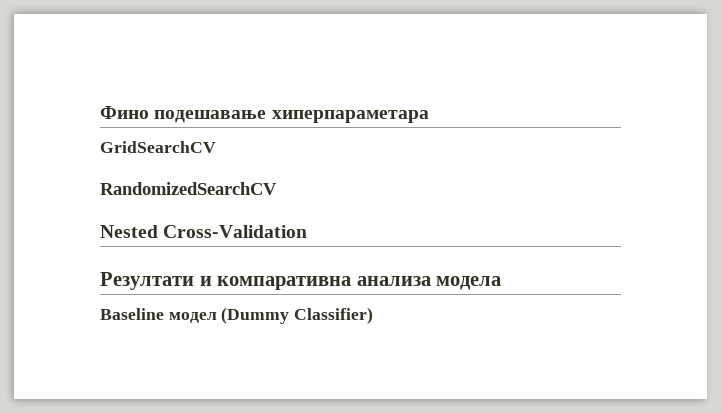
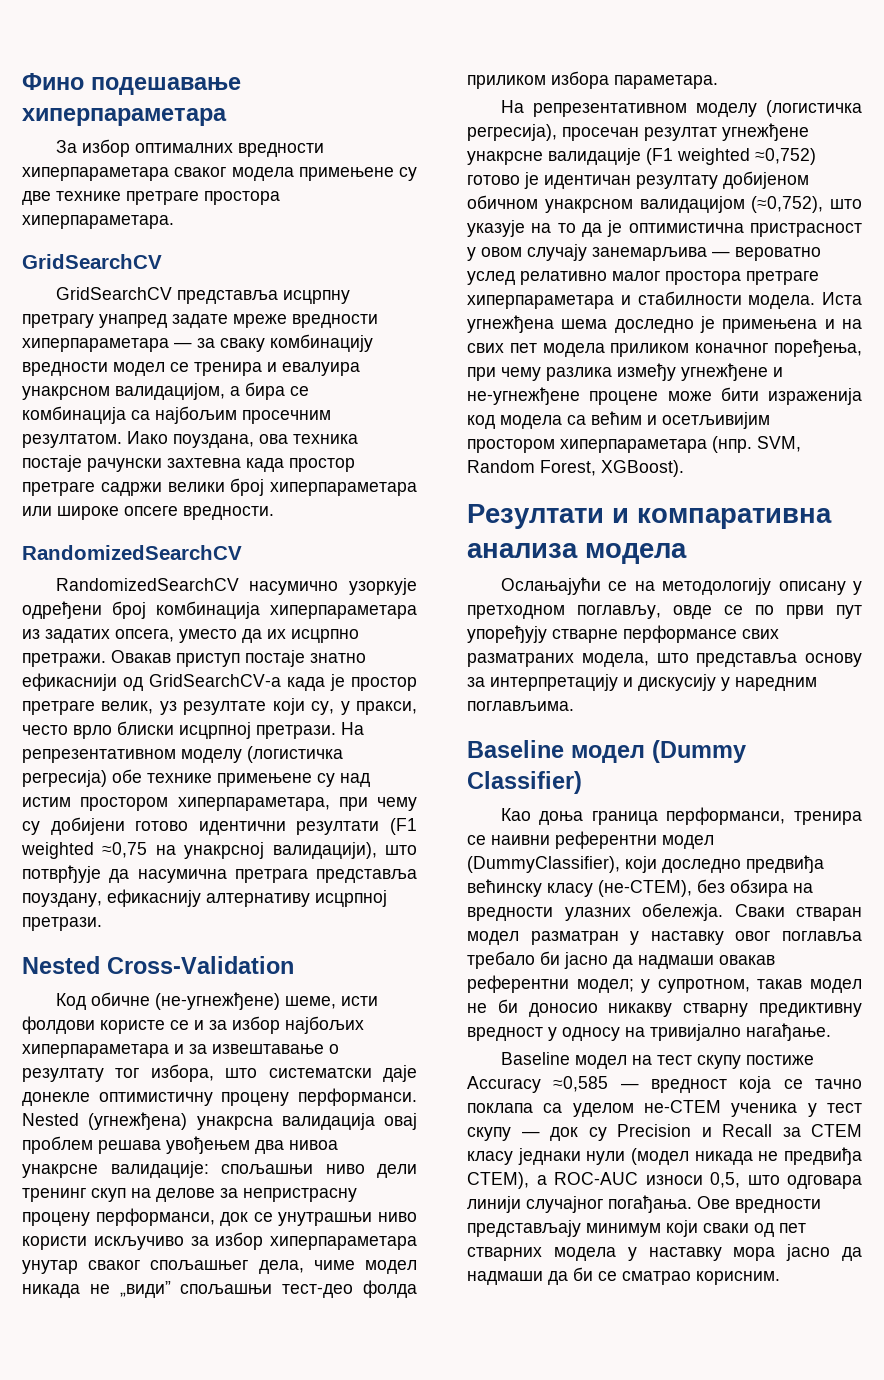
[100,141,216,153] [100,182,277,195] [100,225,308,238] GridSearchCV // RandomizedSearchCV // Nested Cross-Validation -> [55,139,324,157] [22,167,417,181] [22,191,280,205] [22,215,174,229] [22,254,162,269] [55,287,350,304] [22,314,378,328] [22,334,373,352] [22,362,360,376] [22,382,309,400] [22,406,331,424] [22,431,358,448] [22,455,355,472] [22,478,417,496] [22,506,274,520] [22,545,242,560] [55,578,418,595] [22,601,417,619] [22,629,359,643] [22,650,366,667] [22,673,417,691] [22,698,417,715] [22,721,364,739] [22,746,343,763] [22,769,370,787] [22,797,417,811] [22,817,417,835] [21,842,417,859] [22,865,417,883] [22,889,387,907] [22,917,102,931] [22,956,294,974] [55,992,378,1010] [22,1016,364,1034] [22,1044,339,1058] [22,1064,417,1082] [22,1088,418,1106] [22,1112,417,1130] [22,1136,338,1154] [22,1161,417,1178] [22,1188,357,1202] [22,1208,417,1226] [22,1232,417,1250] [22,1260,417,1274] [22,1280,417,1298] [467,71,718,89] [500,100,862,117] [467,123,809,141] [467,148,816,165] [467,171,809,189] [467,195,862,213] [467,220,862,237] [467,244,821,261] [467,271,819,285] [467,291,862,309] [467,315,862,333] [467,339,862,357] [467,363,783,381] [467,387,862,405] [467,411,770,429] [467,436,801,453] [467,460,684,477] За избор оптималних вредности хиперпараметара сваког модела примењене су две технике претраге простора хиперпараметара. // GridSearchCV // GridSearchCV представља исцрпну претрагу унапред задате мреже вредности хиперпараметара — за сваку комбинацију вредности модел се тренира и евалуира унакрсном валидацијом, а бира се комбинација са најбољим просечним резултатом. Иако поуздана, ова техника постаје рачунски захтевна када простор претраге садржи велики број хиперпараметара или широке опсеге вредности. // RandomizedSearchCV // RandomizedSearchCV насумично узоркује одређени број комбинација хиперпараметара из задатих опсега, уместо да их исцрпно претражи. Овакав приступ постаје знатно ефикаснији од GridSearchCV-а када је простор претраге велик, уз резултате који су, у пракси, често врло блиски исцрпној претрази. На репрезентативном моделу (логистичка регресија) обе технике примењене су над истим простором хиперпараметара, при чему су добијени готово идентични резултати (F1 weighted ≈0,75 на унакрсној валидацији), што потврђује да насумична претрага представља поуздану, ефикаснију алтернативу исцрпној претрази. // Nested Cross-Validation // Код обичне (не-угнежђене) шеме, исти фолдови користе се и за избор најбољих хиперпараметара и за извештавање о резултату тог избора, што систематски даје донекле оптимистичну процену перформанси. Nested (угнежђена) унакрсна валидација овај проблем решава увођењем два нивоа унакрсне валидације: спољашњи ниво дели тренинг скуп на делове за непристрасну процену перформанси, док се унутрашњи ниво користи искључиво за избор хиперпараметара унутар сваког спољашњег дела, чиме модел никада не „види” спољашњи тест-део фолда приликом избора параметара. // На репрезентативном моделу (логистичка регресија), просечан резултат угнежђене унакрсне валидације (F1 weighted ≈0,752) готово је идентичан резултату добијеном обичном унакрсном валидацијом (≈0,752), што указује на то да је оптимистична пристрасност у овом случају занемарљива — вероватно услед релативно малог простора претраге хиперпараметара и стабилности модела. Иста угнежђена шема доследно је примењена и на свих пет модела приликом коначног поређења, при чему разлика између угнежђене и не-угнежђене процене може бити израженија код модела са већим и осетљивијим простором хиперпараметара (нпр. SVM, Random Forest, XGBoost).
[100,307,374,324] Baseline модел (Dummy Classifier) -> [500,577,862,595] [467,605,862,619] [467,625,779,643] [467,653,862,667] [467,674,817,691] [467,701,574,712] [467,740,746,763] [467,771,582,794] [500,807,862,825] [467,831,714,849] [467,855,824,873] [467,879,813,897] [467,903,862,921] [467,931,862,945] [467,951,775,969] [467,975,862,993] [467,999,862,1017] [467,1023,831,1041] [500,1052,814,1069] [467,1076,862,1093] [467,1100,862,1117] [467,1124,862,1141] [467,1147,862,1165] [467,1172,862,1189] [467,1195,821,1213] [467,1220,806,1237] [467,1244,862,1261] [467,1267,780,1285] Ослањајући се на методологију описану у претходном поглављу, овде се по први пут упоређују стварне перформансе свих разматраних модела, што представља основу за интерпретацију и дискусију у наредним поглављима. // Baseline модел (Dummy Classifier) // Као доња граница перформанси, тренира се наивни референтни модел (DummyClassifier), који доследно предвиђа већинску класу (не-СТЕМ), без обзира на вредности улазних обележја. Сваки стваран модел разматран у наставку овог поглавља требало би јасно да надмаши овакав референтни модел; у супротном, такав модел не би доносио никакву стварну предиктивну вредност у односу на тривијално нагађање. // Baseline модел на тест скупу постиже Accuracy ≈0,585 — вредност која се тачно поклапа са уделом не-СТЕМ ученика у тест скупу — док су Precision и Recall за СТЕМ класу једнаки нули (модел никада не предвиђа СТЕМ), а ROC-AUC износи 0,5, што одговара линији случајног погађања. Ове вредности представљају минимум који сваки од пет стварних модела у наставку мора јасно да надмаши да би се сматрао корисним.

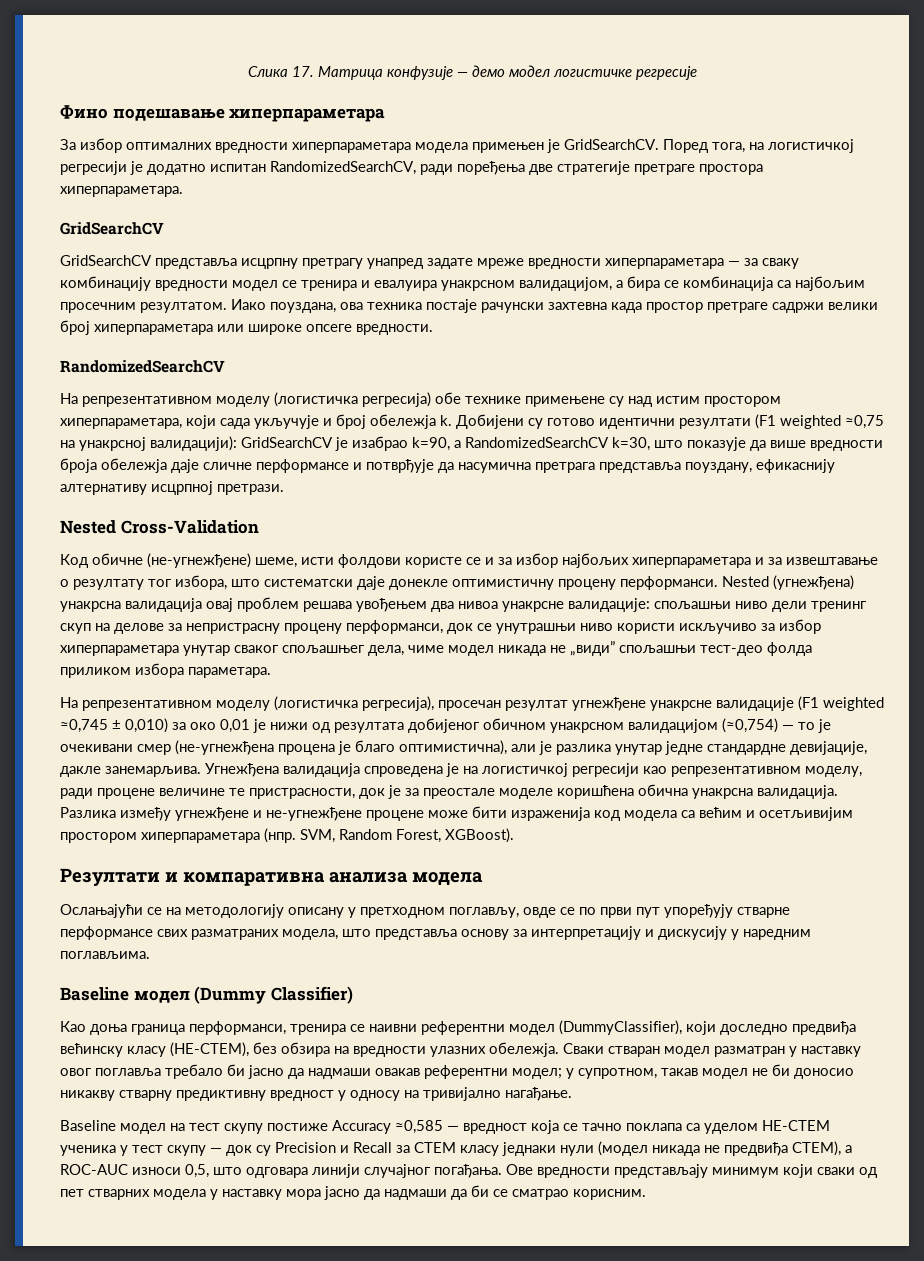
(22, 81) none -> [248,65,697,80] Слика 17. Матрица конфузије — демо модел логистичке регресије //
[174,167,417,181] [22,191,121,205] сваког модела примењене су две технике -> [415,139,854,153] [60,161,630,175] модела примењен је GridSearchCV. Поред тога, на логистичкој регресији је додатно испитан RandomizedSearchCV, ради поређења две стратегије
[55,578,418,595] [22,601,417,619] [22,629,359,643] [22,650,366,667] [22,673,417,691] [22,698,417,715] [22,721,336,739] RandomizedSearchCV насумично узоркује одређени број комбинација хиперпараметара из задатих опсега, уместо да их исцрпно претражи. Овакав приступ постаје знатно ефикаснији од GridSearchCV-а када је простор претраге велик, уз резултате који су, у пракси, често врло блиски исцрпној претрази. -> (225, 366) none
[338,797,417,811] [22,817,125,835] при чему су добијени -> [186,414,543,429] који сада укључује и број обележја k. Добијени су
[272,842,417,859] валидацији), што -> [150,436,883,451] [60,458,362,473] валидацији): GridSearchCV је изабрао k=90, а RandomizedSearchCV k=30, што показује да више вредности броја обележја даје сличне перформансе и
[755,148,816,165] [467,171,809,189] [467,195,862,213] [467,220,862,237] [467,244,821,261] [467,271,819,285] [467,291,862,309] [467,315,862,333] [467,339,862,357] [467,367,612,381] ≈0,752) готово је идентичан резултату добијеном обичном унакрсном валидацијом (≈0,752), што указује на то да је оптимистична пристрасност у овом случају занемарљива — вероватно услед релативно малог простора претраге хиперпараметара и стабилности модела. Иста угнежђена шема доследно је примењена и на свих пет модела приликом коначног поређења, при чему разлика -> [60,718,831,733] [60,740,867,755] [60,763,862,777] [60,784,838,799] [60,807,116,818] ≈0,745 ± 0,010) за око 0,01 је нижи од резултата добијеног обичном унакрсном валидацијом (≈0,754) — то је очекивани смер (не-угнежђена процена је благо оптимистична), али је разлика унутар једне стандардне девијације, дакле занемарљива. Угнежђена валидација спроведена је на логистичкој регресији као репрезентативном моделу, ради процене величине те пристрасности, док је за преостале моделе коришћена обична унакрсна валидација. Разлика
[598,880,692,897] (не-СТЕМ), -> [170,1042,249,1057] (НЕ-СТЕМ),
[644,1100,721,1113] не-СТЕМ -> [762,1120,830,1131] НЕ-СТЕМ

